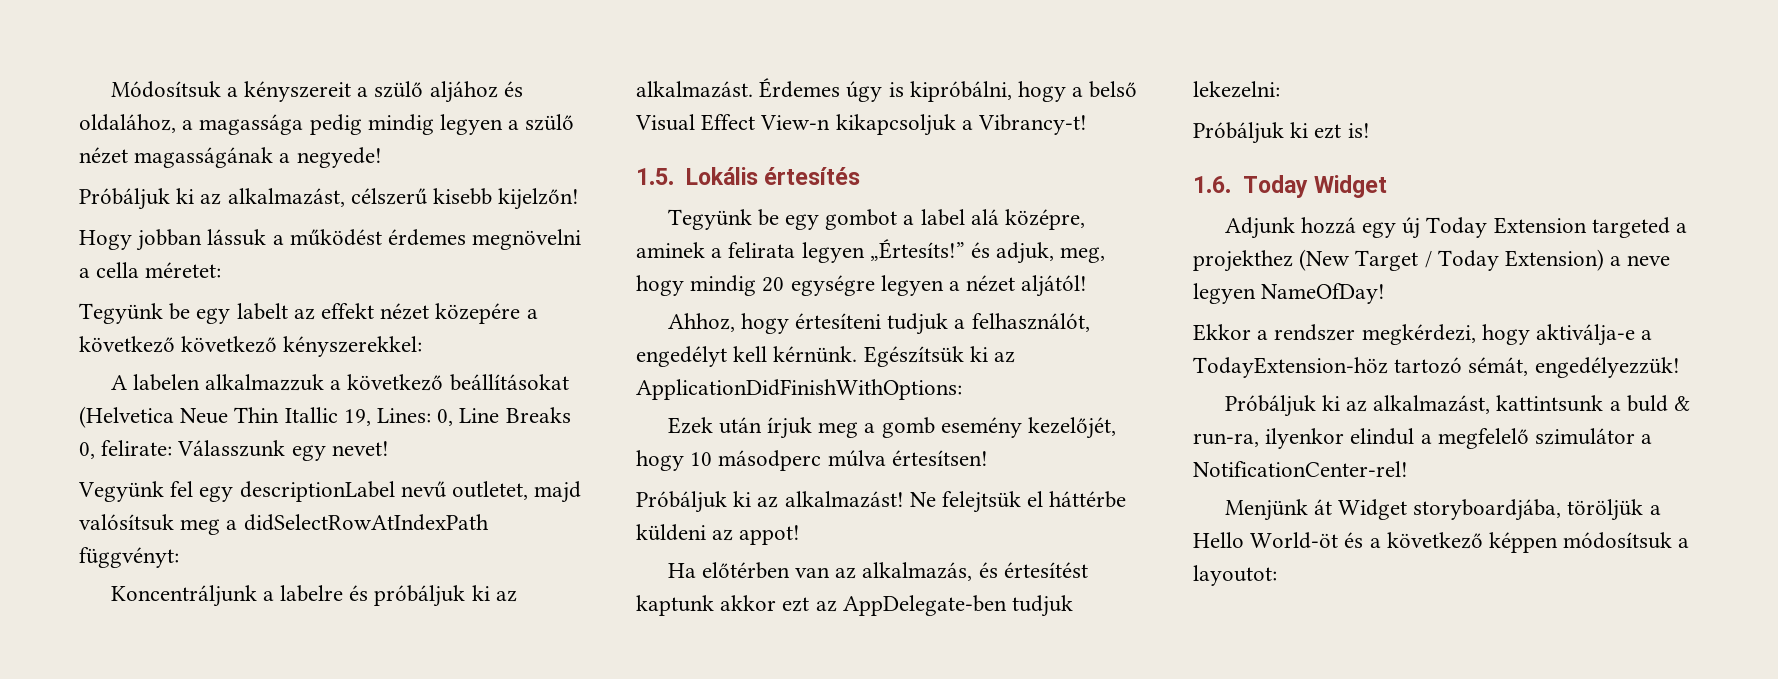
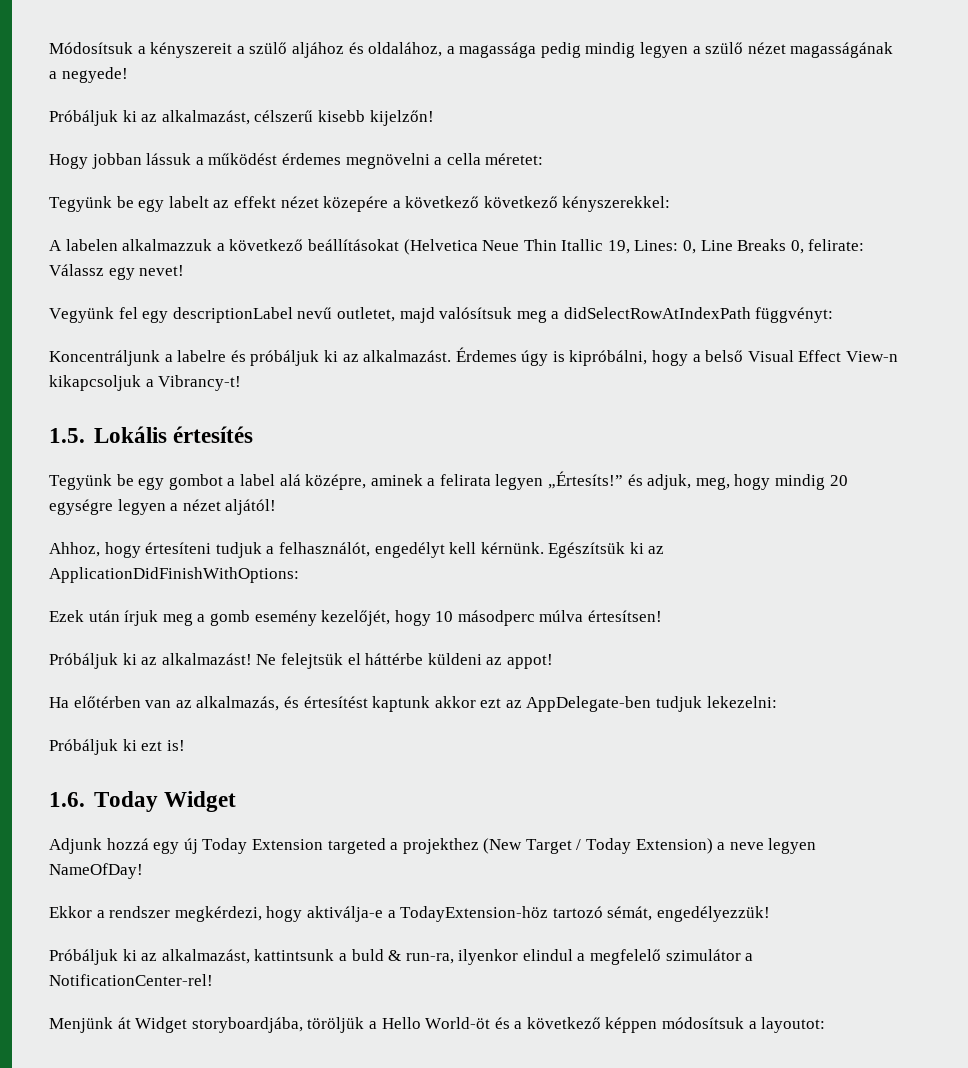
[177,440,286,457] Válasszunk -> [49,264,104,276] Válassz

